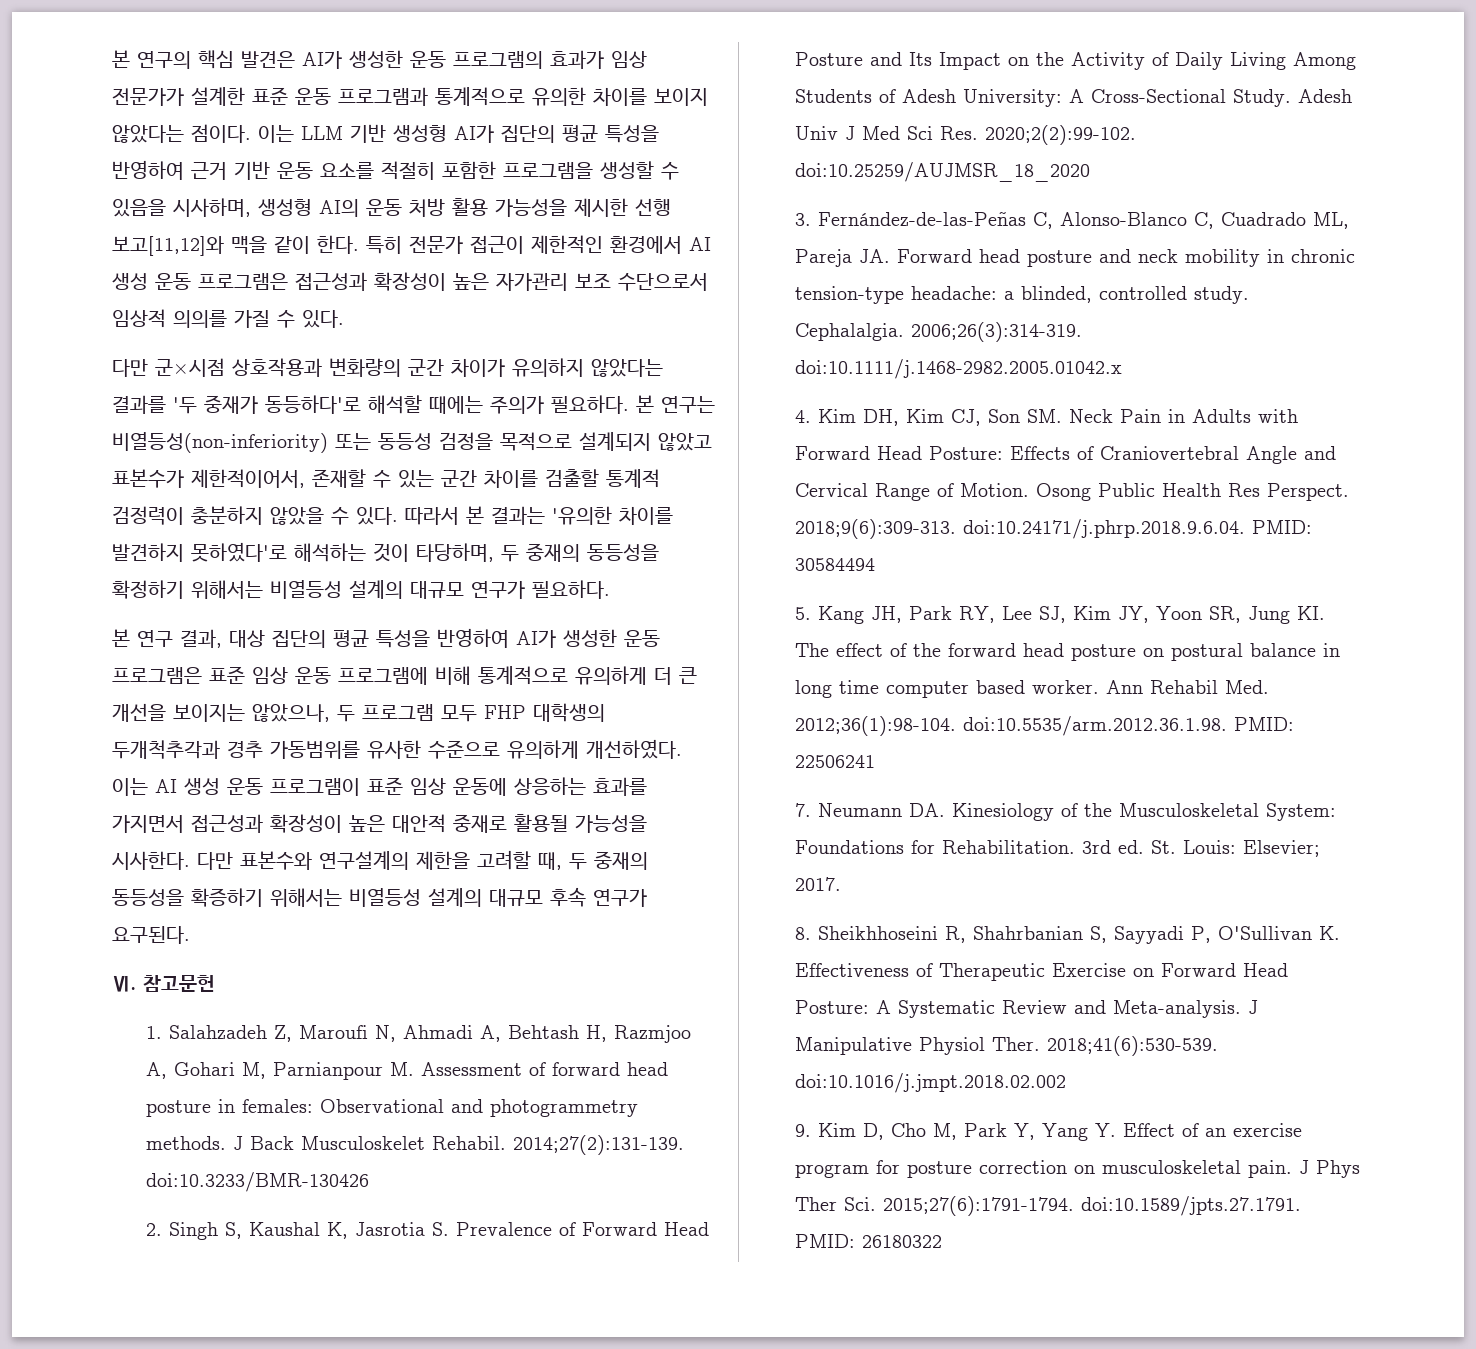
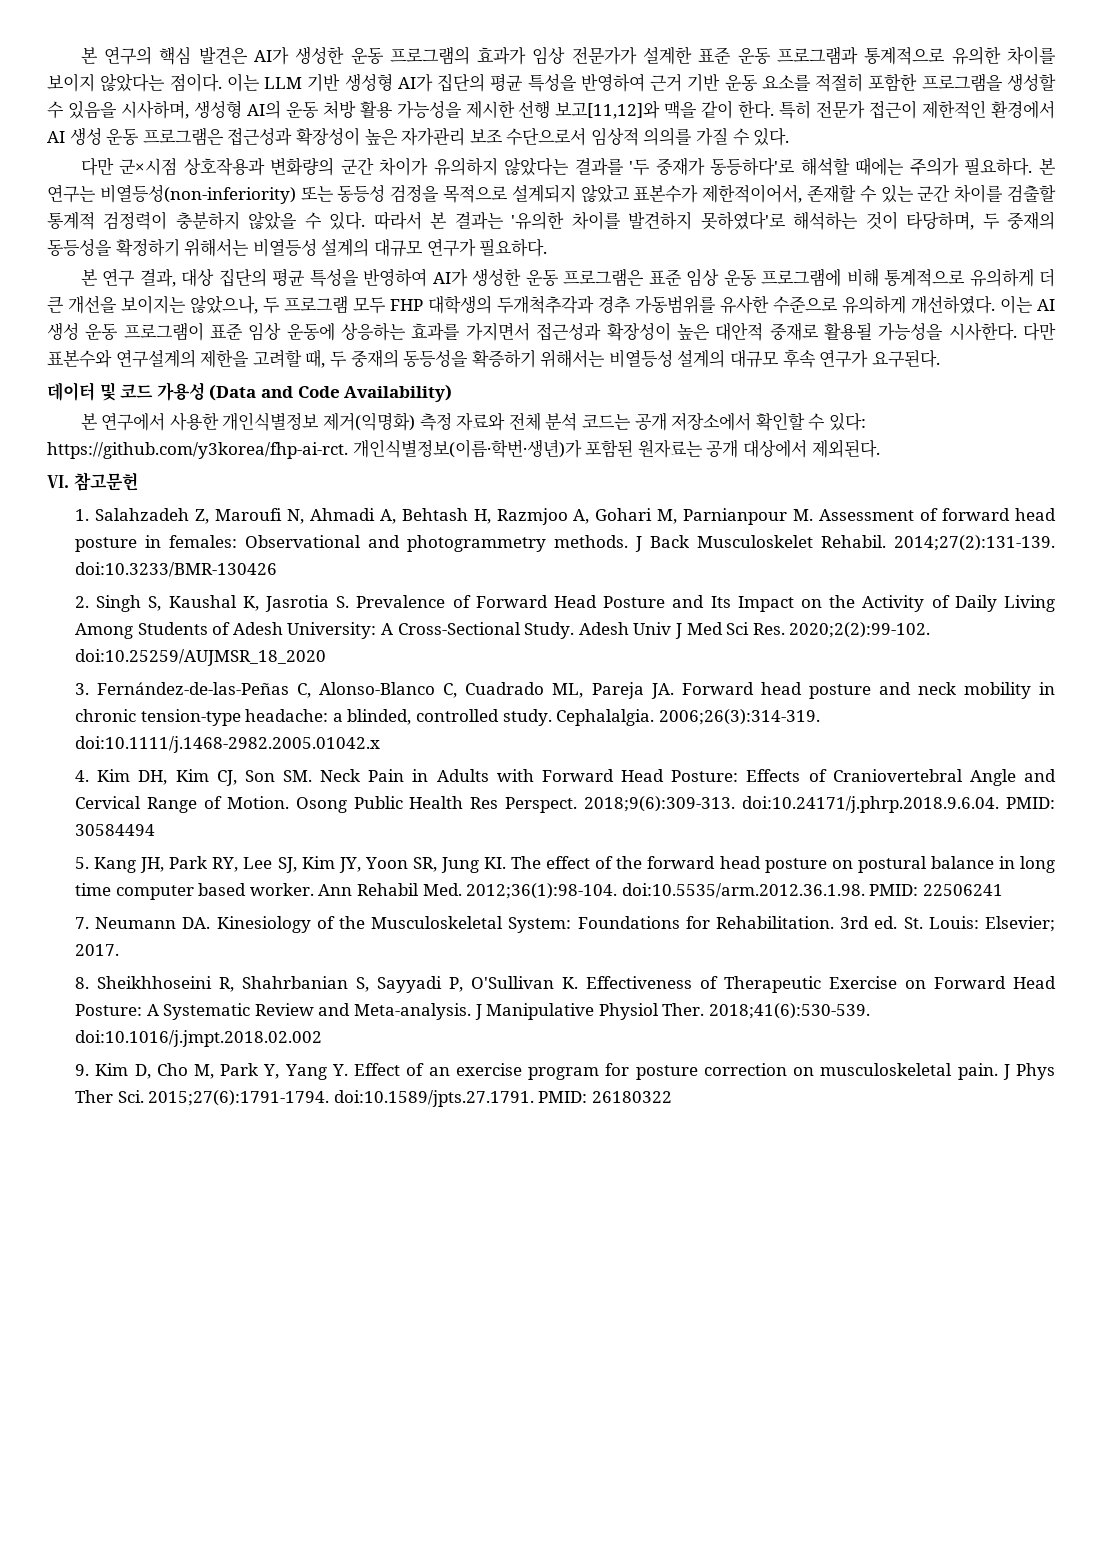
(190, 935) none -> [47,382,453,402] [80,412,866,431] [47,439,880,459] // 데이터 및 코드 가용성 (Data and Code Availability) // 본 연구에서 사용한 개인식별정보 제거(익명화) 측정 자료와 전체 분석 코드는 공개 저장소에서 확인할 수 있다: https://github.com/y3korea/fhp-ai-rct. 개인식별정보(이름·학번·생년)가 포함된 원자료는 공개 대상에서 제외된다.

